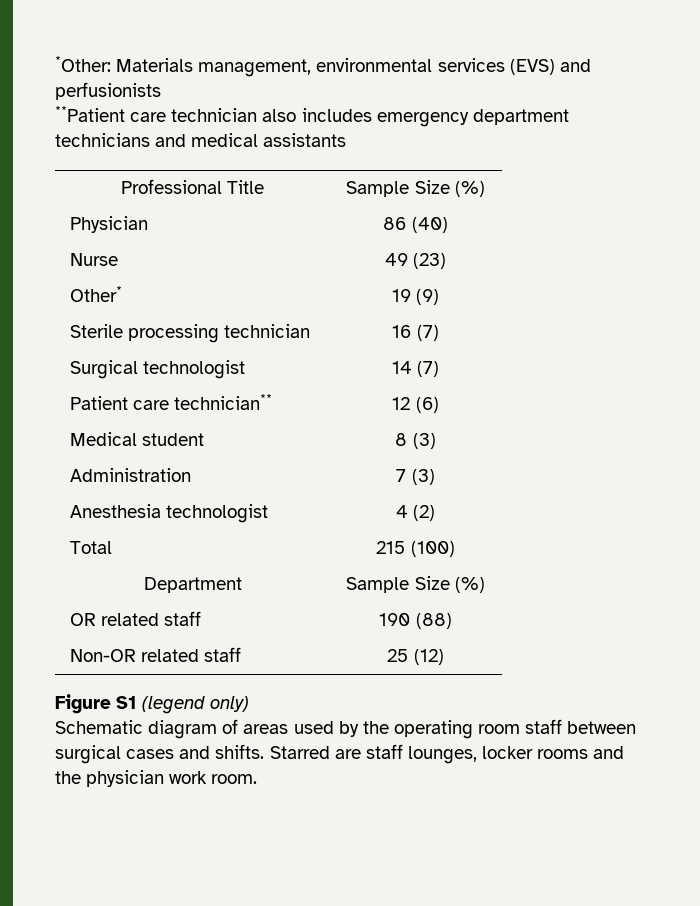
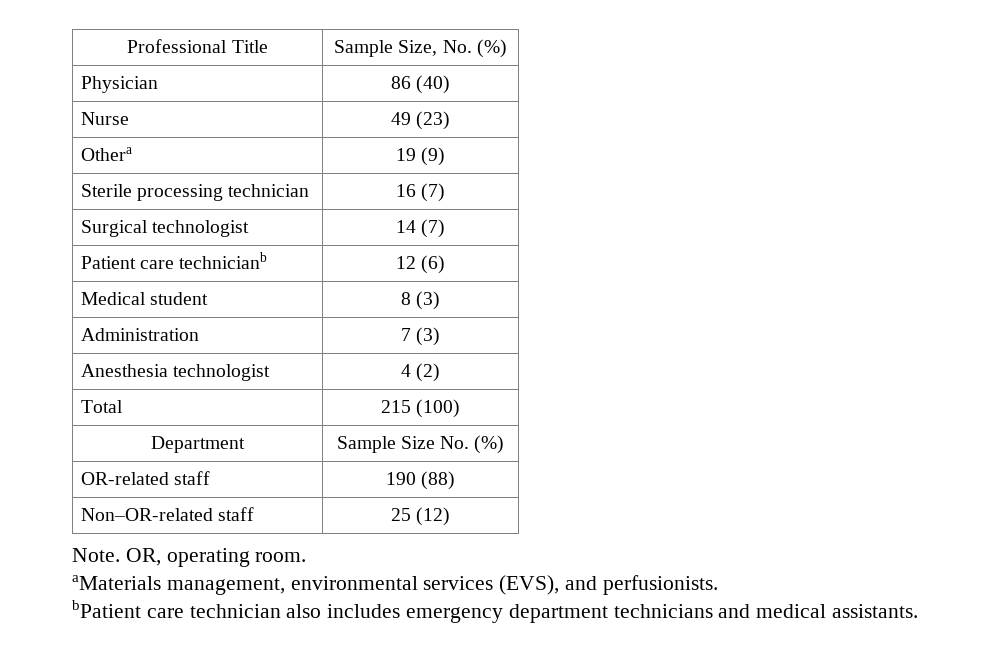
[55,56,591,77] [55,82,161,100] [55,106,569,127] [55,133,347,147] *Other: Materials management, environmental services (EVS) and perfusionists // **Patient care technician also includes emergency department technicians and medical assistants // -> (127, 46) none
[414,180,450,194] Size -> [398,40,472,56] Size, No.
[69,286,122,302] Other* -> [80,147,132,161] Othera
[174,394,273,410] technician** -> [179,252,268,269] technicianb
[454,577,485,593] [69,613,160,626] (%) // OR related -> [440,435,505,454] [80,472,169,485] No. (%) // OR-related
[69,649,200,662] Non-OR related -> [80,508,213,521] Non–OR-related
[55,694,250,714] [55,719,637,739] [55,744,625,764] [55,770,258,787] Figure S1 (legend only) // Schematic diagram of areas used by the operating room staff between surgical cases and shifts. Starred are staff lounges, locker rooms and the physician work room. -> [72,548,307,567] [72,575,718,595] [72,600,919,623] Note. OR, operating room. // aMaterials management, environmental services (EVS), and perfusionists. // bPatient care technician also includes emergency department technicians and medical assistants.

